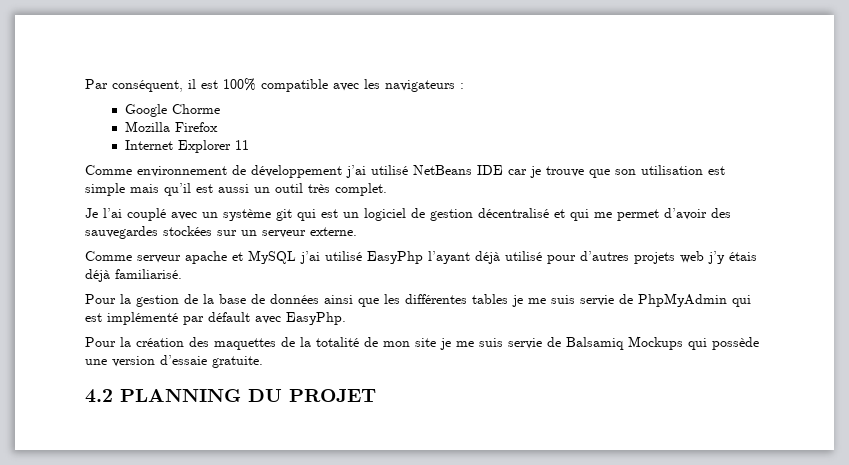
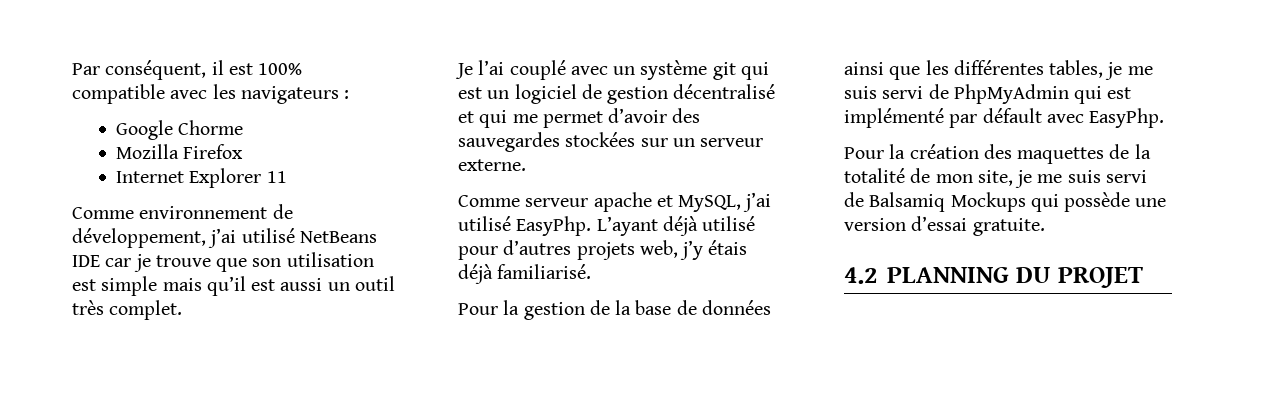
[251,165,342,178] développement -> [72,228,206,248] développement,
[248,250,470,264] MySQL j’ai utilisé EasyPhp l’ayant -> [678,192,772,212] [458,216,658,236] MySQL, j’ai utilisé EasyPhp. L’ayant
[680,251,704,263] web -> [639,240,678,258] web,
[472,294,614,307] tables je me suis servie -> [1049,60,1153,80] [844,86,924,99] tables, je me suis servi
[415,338,542,350] site je me suis servie -> [977,170,1147,188] site, je me suis servi
[160,355,207,365] d’essaie -> [911,216,968,231] d’essai

